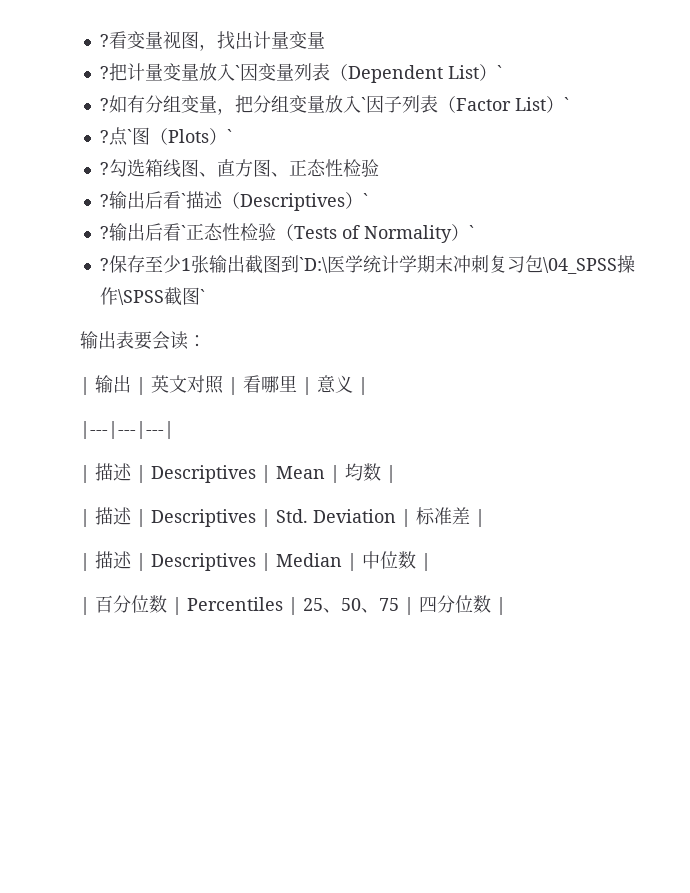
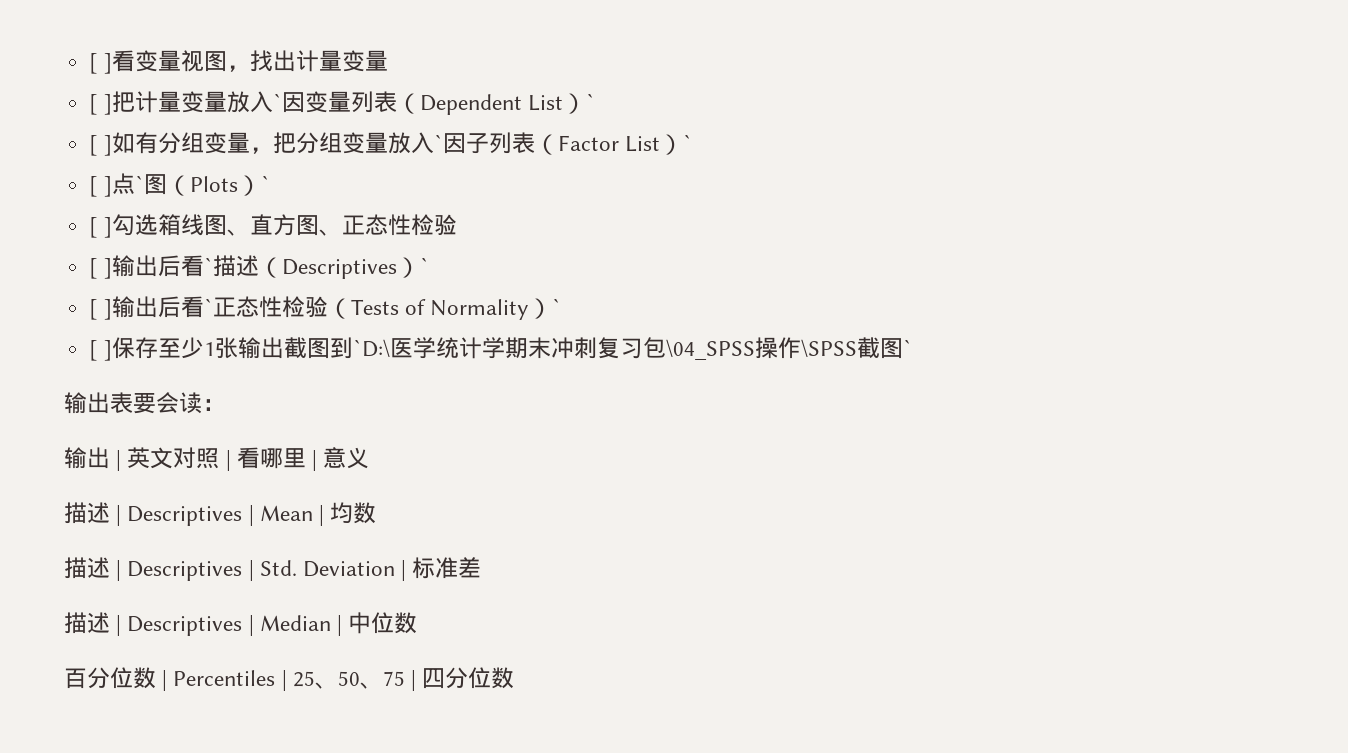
[99,34,109,47] ? -> [89,53,112,74] [ ]
[99,66,109,79] ? -> [89,94,112,115] [ ]
[99,98,109,111] ? -> [89,135,112,156] [ ]
[99,130,109,143] ? -> [89,176,112,197] [ ]
[99,162,109,175] ? -> [89,217,112,238] [ ]
[99,194,109,207] ? -> [89,258,112,279] [ ]
[99,226,109,239] ? -> [89,299,112,320] [ ]
[99,258,109,271] ? -> [89,340,112,361] [ ]
[80,377,90,395] | -> (225, 405) none
[358,377,368,395] [80,421,174,439] [80,465,90,483] | // |---|---|---| // | -> (370, 458) //
[386,465,396,483] [80,509,90,527] | // | -> (377, 513) //
[475,509,485,527] [80,553,90,571] | // | -> (482, 567) //
[421,553,431,571] [80,597,90,615] | // | -> (418, 623) //
[496,597,506,615] | -> (515, 678) none

